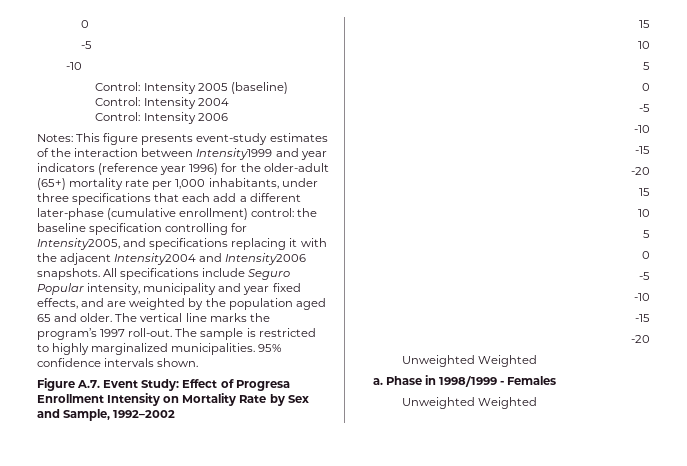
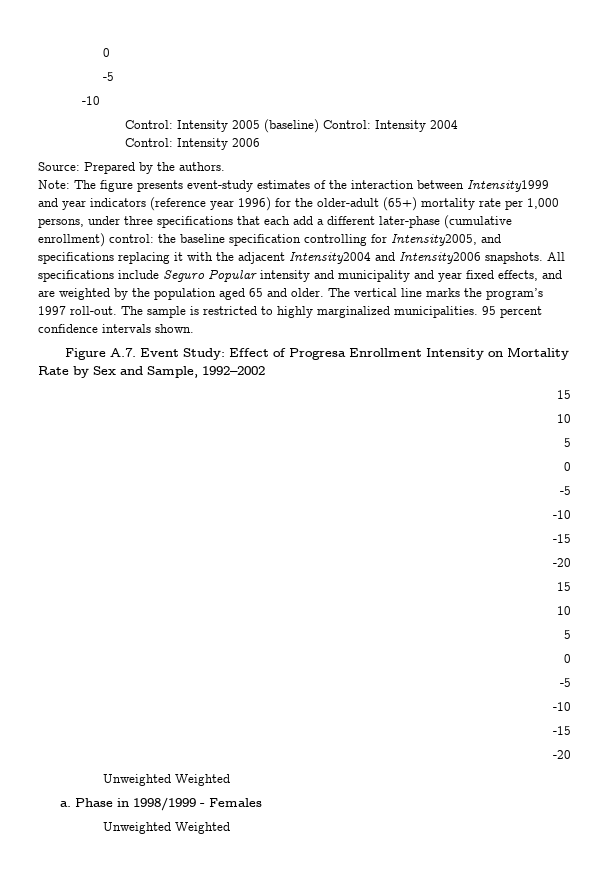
[37,133,101,142] Notes: This -> [38,162,225,174] [38,180,96,189] Source: Prepared by the authors. // Note: The
[208,178,279,189] inhabitants, -> [38,218,84,228] persons,
[87,283,141,295] intensity, -> [260,270,334,282] intensity and
[258,344,283,352] 95% -> [482,306,542,318] 95 percent

